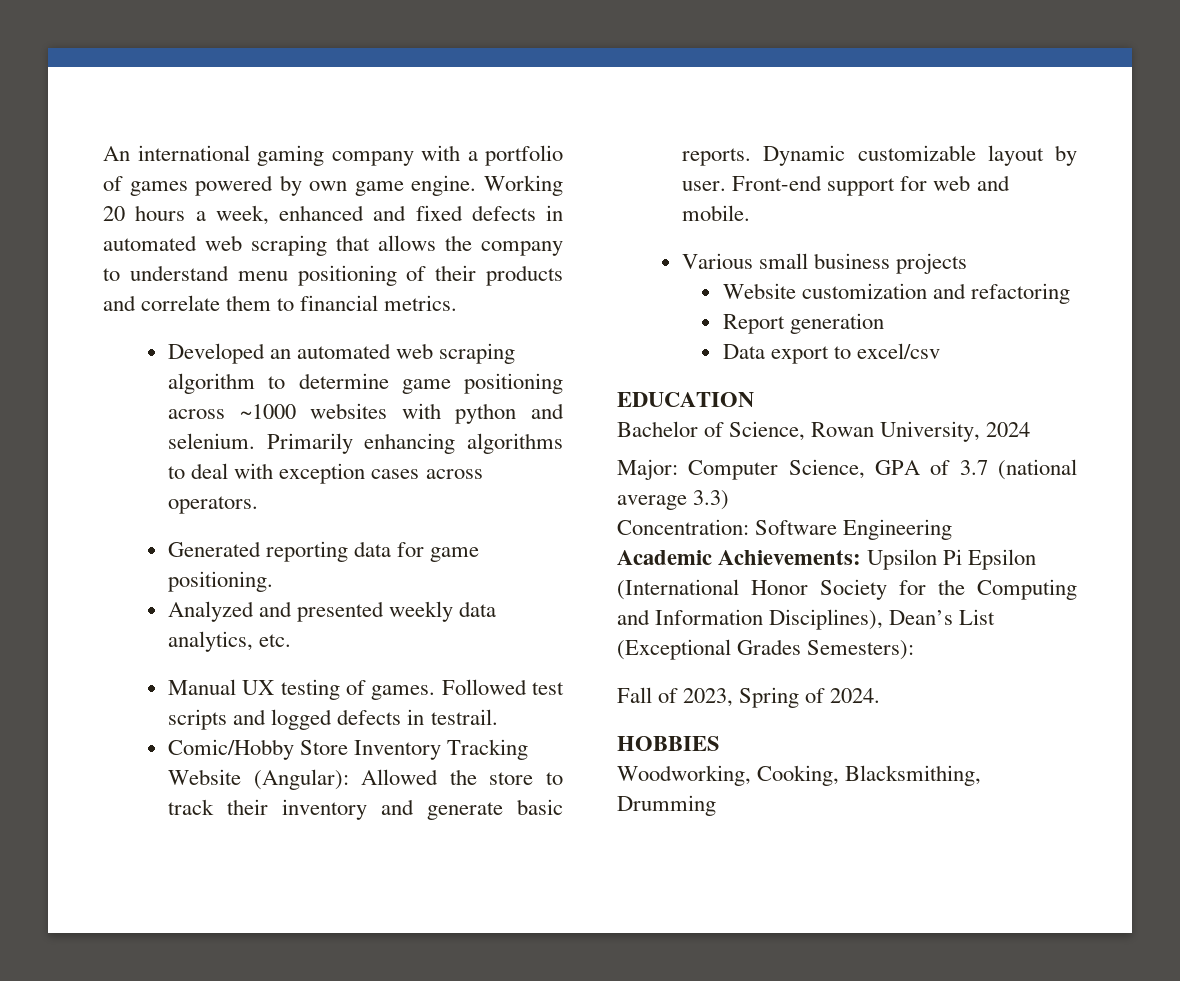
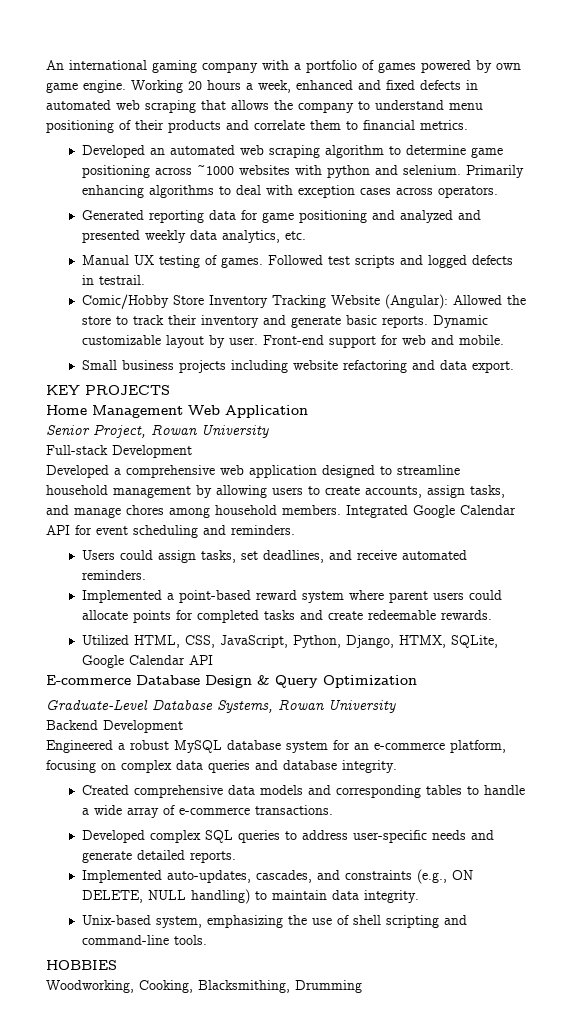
[168,571,274,592] [168,601,255,622] positioning. // Analyzed -> [298,210,453,223] positioning and analyzed
[682,253,809,269] Various small -> [81,360,117,370] Small
[722,283,1070,304] [722,313,884,334] [722,343,940,364] [617,392,754,407] [617,421,1031,442] [617,459,1077,480] [617,490,730,510] [617,519,953,540] [617,549,1037,570] [617,579,1077,600] [617,609,996,630] [617,639,915,660] [617,687,881,708] // Website customization and refactoring // Report generation // Data export to excel/csv // EDUCATION // Bachelor of Science, Rowan University, 2024 // Major: Computer Science, GPA of 3.7 (national average 3.3) // Concentration: Software Engineering // Academic Achievements: Upsilon Pi Epsilon (International Honor Society for the Computing and Information Disciplines), Dean’s List (Exceptional Grades Semesters): // Fall of 2023, Spring of 2024. -> [230,360,514,373] [46,385,170,395] [46,405,308,418] [46,424,269,438] [46,445,192,458] [46,465,460,478] [46,485,505,498] [46,505,516,518] [46,525,295,538] [81,550,467,563] [81,570,146,580] [81,590,502,603] [81,610,492,623] [81,635,498,648] [81,655,213,668] [46,675,417,688] [46,699,396,713] [46,720,183,733] [46,740,506,753] [46,760,397,773] [81,785,525,798] [81,805,333,818] [81,830,494,843] [81,850,236,863] [81,869,473,884] [81,889,419,904] [81,915,467,928] [81,935,207,945] including website refactoring and data export. // KEY PROJECTS // Home Management Web Application // Senior Project, Rowan University // Full-stack Development // Developed a comprehensive web application designed to streamline household management by allowing users to create accounts, assign tasks, and manage chores among household members. Integrated Google Calendar API for event scheduling and reminders. // Users could assign tasks, set deadlines, and receive automated reminders. // Implemented a point-based reward system where parent users could allocate points for completed tasks and create redeemable rewards. // Utilized HTML, CSS, JavaScript, Python, Django, HTMX, SQLite, Google Calendar API // E-commerce Database Design & Query Optimization // Graduate-Level Database Systems, Rowan University // Backend Development // Engineered a robust MySQL database system for an e-commerce platform, focusing on complex data queries and database integrity. // Created comprehensive data models and corresponding tables to handle a wide array of e-commerce transactions. // Developed complex SQL queries to address user-specific needs and generate detailed reports. // Implemented auto-updates, cascades, and constraints (e.g., ON DELETE, NULL handling) to maintain data integrity. // Unix-based system, emphasizing the use of shell scripting and command-line tools.

